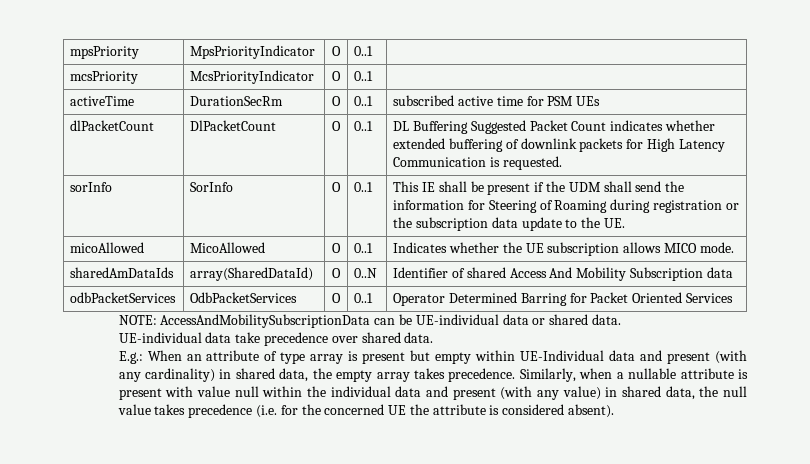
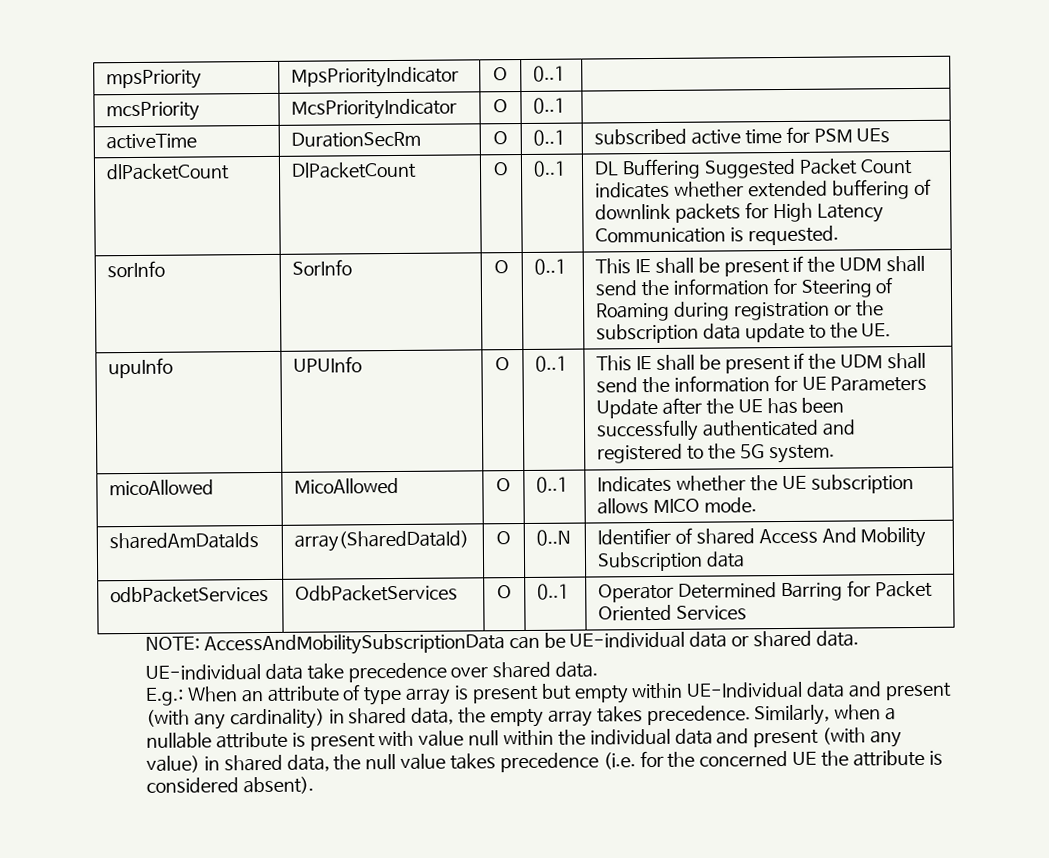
(626, 223) none -> [108,357,174,379] [293,356,363,373] [495,357,510,371] [535,355,569,372] [596,352,926,374] [596,374,928,394] [596,397,845,419] [596,419,856,442] [597,443,835,464] // upuInfo | UPUInfo | O | 0..1 | This IE shall be present if the UDM shall send the information for UE Parameters Update after the UE has been successfully authenticated and registered to the 5G system.

